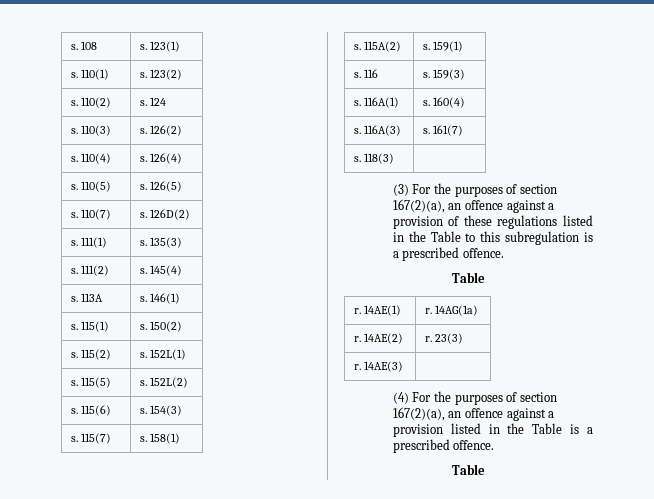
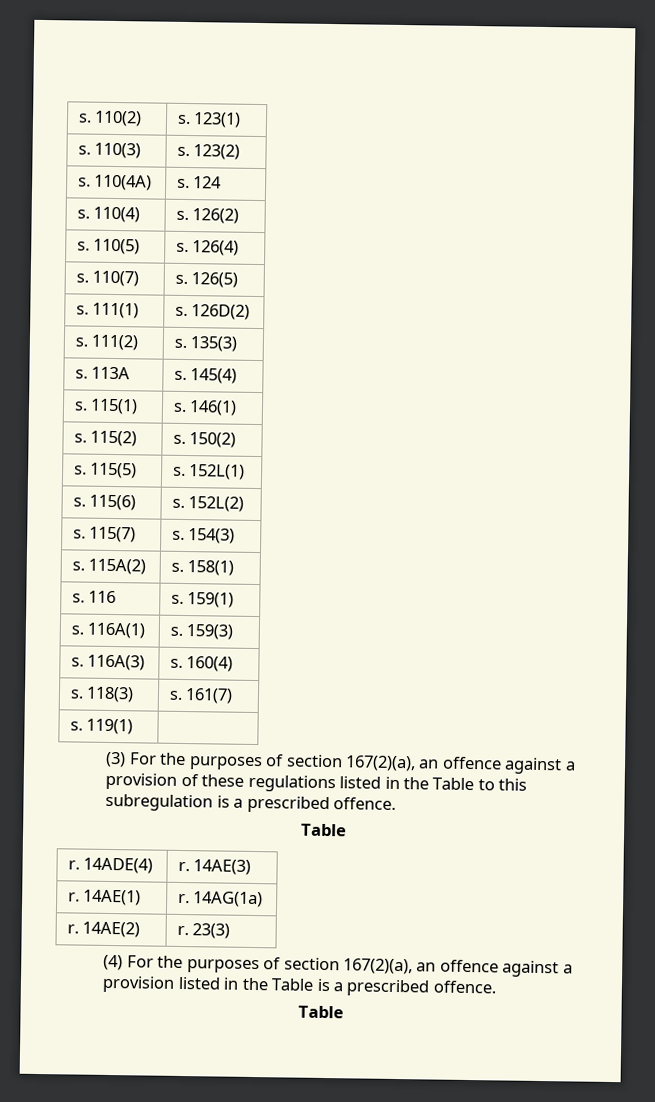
[71,41,98,50] s. 108 -> [77,110,143,127] s. 110(2)
[81,69,110,80] 110(1) -> [94,142,142,159] 110(3)
[81,97,112,108] 110(2) -> [94,174,153,191] 110(4A)
[81,125,112,136] 110(3) -> [93,206,141,223] 110(4)
[81,153,112,164] 110(4) -> [93,238,141,255] 110(5)
[81,181,112,192] 110(5) -> [92,270,140,287] 110(7)
[81,209,112,220] 110(7) -> [92,302,140,319] 111(1)
[81,237,108,248] 111(1) -> [91,334,139,351] 111(2)
[81,265,110,276] 111(2) -> [91,366,131,380] 113A
[81,293,104,302] 113A -> [90,398,139,415] 115(1)
[81,321,110,332] 115(1) -> [90,430,138,447] 115(2)
[81,349,112,360] 115(2) -> [90,462,138,479] 115(5)
[81,377,112,388] 115(5) -> [89,494,137,511] 115(6)
[81,405,112,416] 115(6) -> [89,526,137,543] 115(7)
[81,433,112,444] 115(7) -> [88,558,147,575] 115A(2)
[364,41,402,52] 115A(2) -> [88,590,117,604] 116
[364,69,379,78] 116 -> [87,622,146,639] 116A(1)
[364,97,400,108] 116A(1) -> [87,654,146,671] 116A(3)
[364,125,402,136] 116A(3) -> [86,686,135,703] 118(3)
[364,153,395,164] 118(3) -> [86,718,134,735] 119(1)
(485, 277) none -> [67,857,154,874] [177,859,252,875] // r. 14ADE(4) | r. 14AE(3)
[354,361,404,372] // r. 14AE(3) | -> (231, 931) none

